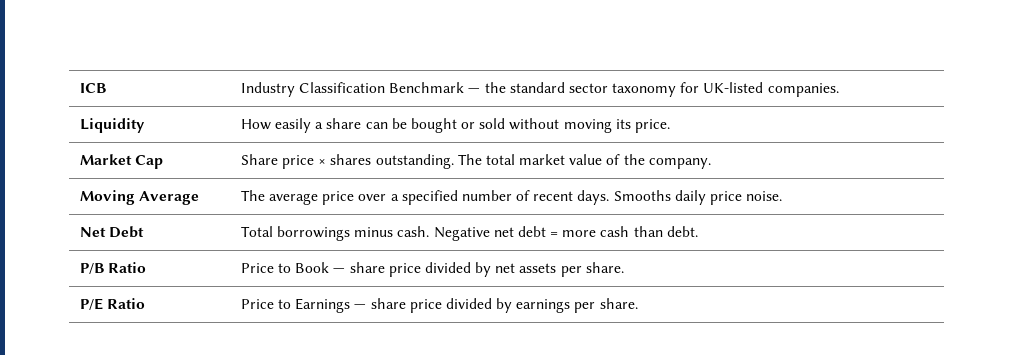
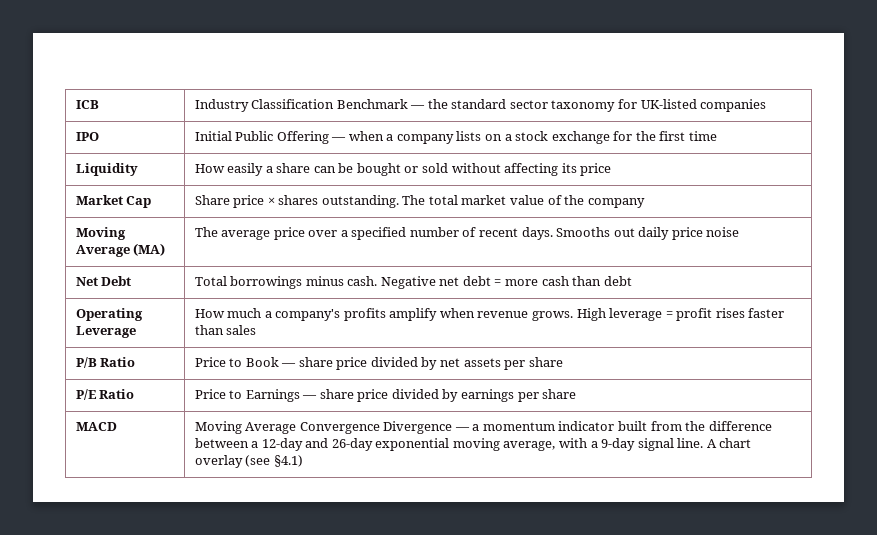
[767,83,839,97] companies. -> [700,99,767,112] [75,132,99,141] [194,131,717,144] companies // IPO | Initial Public Offering — when a company lists on a stock exchange for the first time
[563,119,671,133] moving its price. -> [504,163,612,176] affecting its price
[648,158,711,169] [79,190,200,205] company. // Moving Average -> [587,198,645,208] [75,227,126,240] [75,243,166,257] company // Moving Average (MA)
(671, 195) none -> [613,228,635,237] out
[746,191,783,201] noise. -> [706,227,740,237] noise
[666,226,698,237] debt. -> [603,276,632,286] [75,308,143,321] [75,326,136,338] [194,308,785,321] [194,325,257,335] debt // Operating Leverage | How much a company's profits amplify when revenue grows. High leverage = profit rises faster than sales
[585,262,624,273] share. -> [528,357,563,367] share
[599,298,638,309] share. -> [542,389,577,399] [75,422,117,431] [194,421,772,434] [194,438,752,451] [194,455,303,468] share // MACD | Moving Average Convergence Divergence — a momentum indicator built from the difference between a 12-day and 26-day exponential moving average, with a 9-day signal line. A chart overlay (see §4.1)

